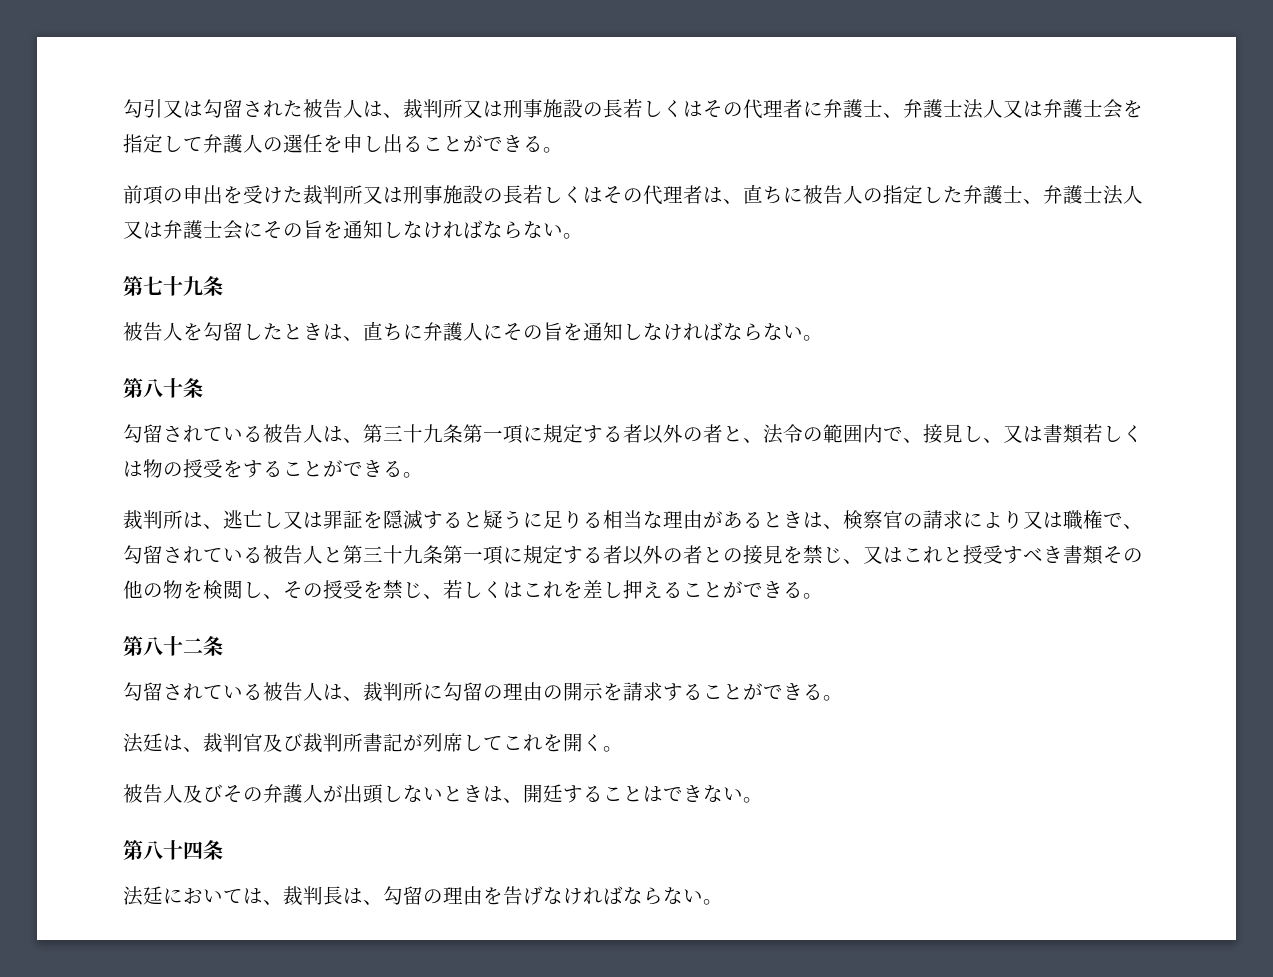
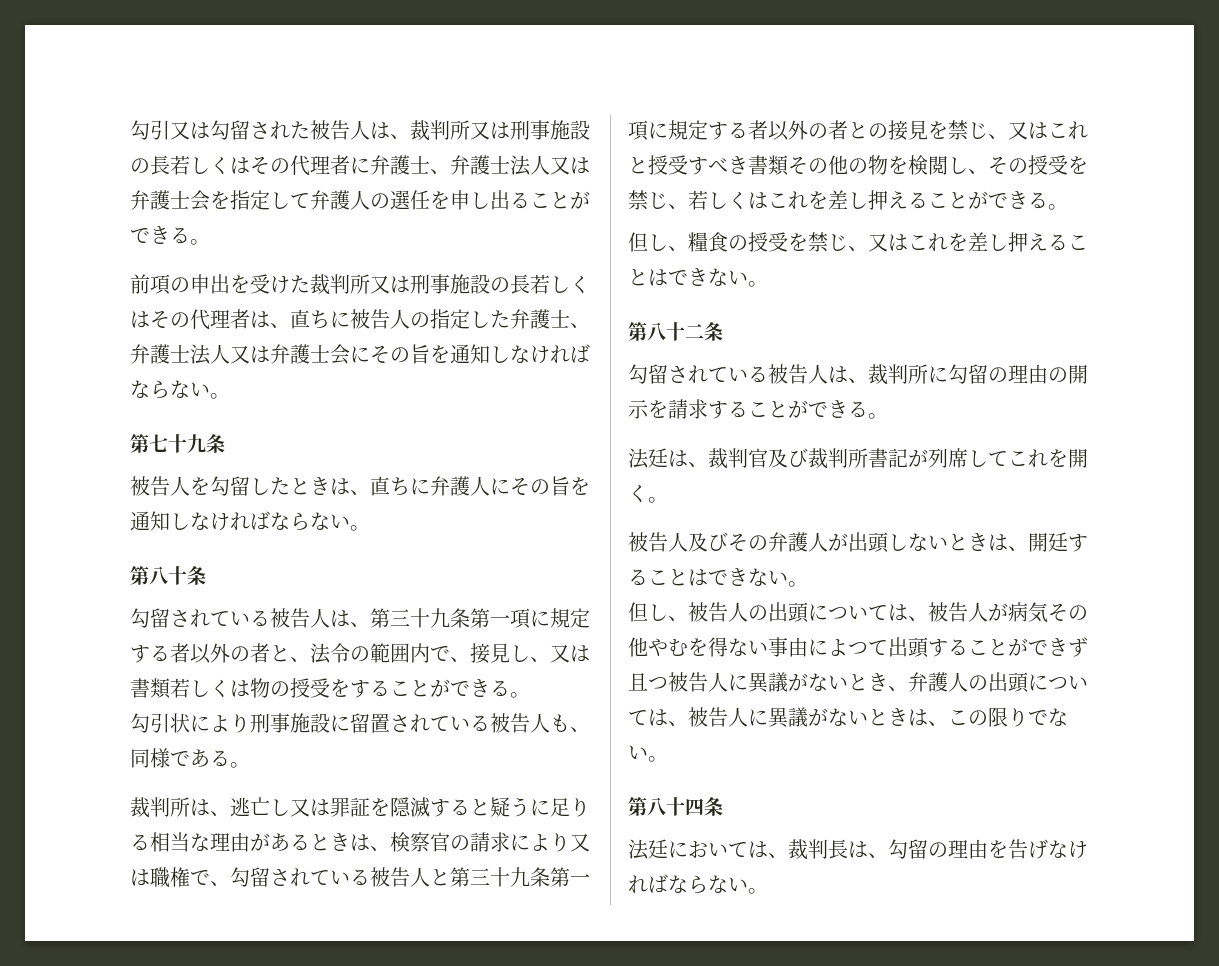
(423, 475) none -> [130,713,590,733] [130,748,250,768] // 勾引状により刑事施設に留置されている被告人も、同様である。
(823, 596) none -> [628,232,1088,252] [628,268,768,287] // 但し、糧食の授受を禁じ、又はこれを差し押えることはできない。
(763, 800) none -> [628,602,1088,623] [628,637,1088,658] [628,672,1088,693] [628,707,1068,728] [628,745,668,762] // 但し、被告人の出頭については、被告人が病気その他やむを得ない事由によつて出頭することができず且つ被告人に異議がないとき、弁護人の出頭については、被告人に異議がないときは、この限りでない。

